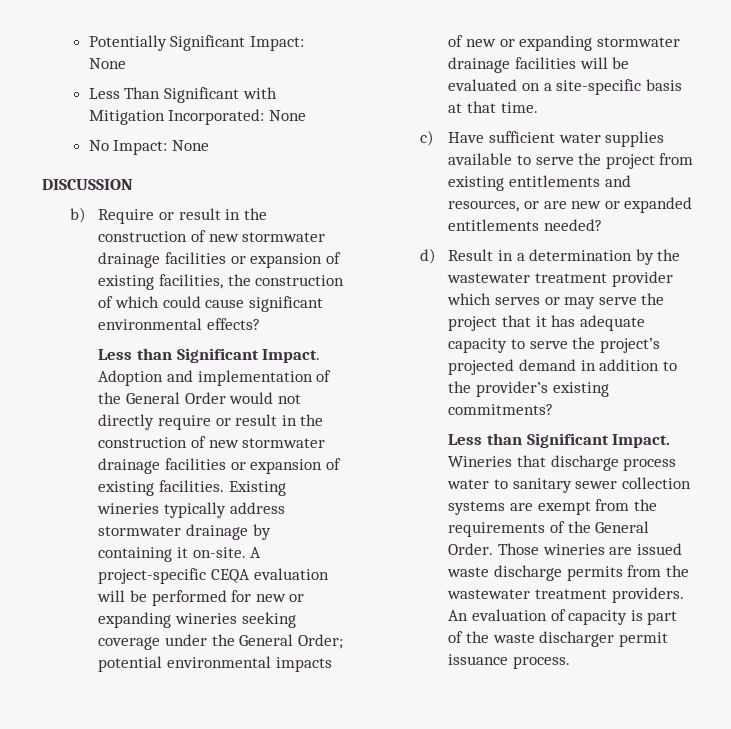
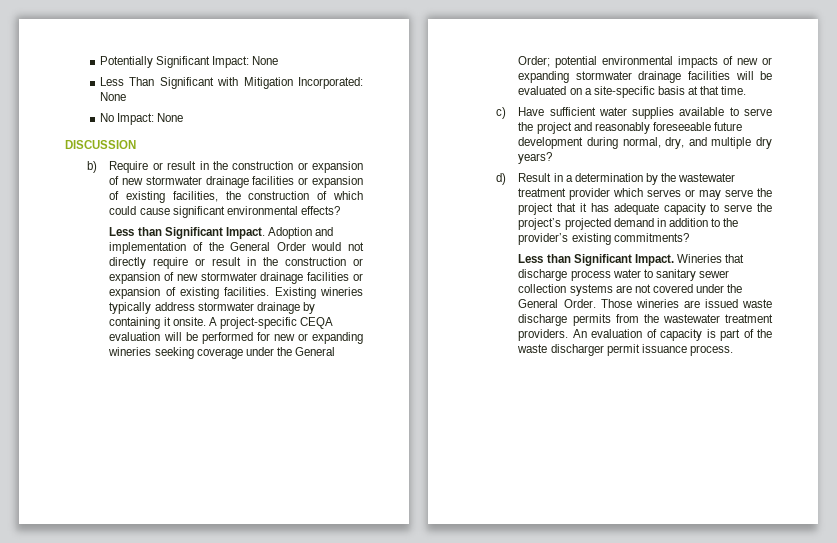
(188, 236) none -> [297,161,363,173] or expansion
(188, 442) none -> [353,258,364,266] [109,272,161,284] or expansion
[192,547,246,558] on-site. -> [172,317,206,326] onsite.
[659,153,694,165] [448,175,631,191] [448,197,693,213] [448,219,602,231] from existing entitlements and resources, or are new or expanded entitlements needed? -> [573,122,742,134] [518,137,772,149] [518,152,553,164] and reasonably foreseeable future development during normal, dry, and multiple dry years?
[537,499,657,515] [448,521,565,537] exempt from the requirements of -> [634,284,724,293] not covered under

